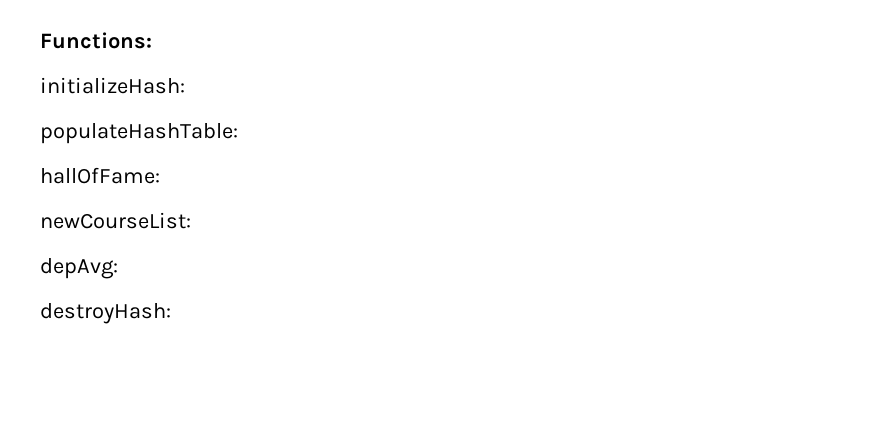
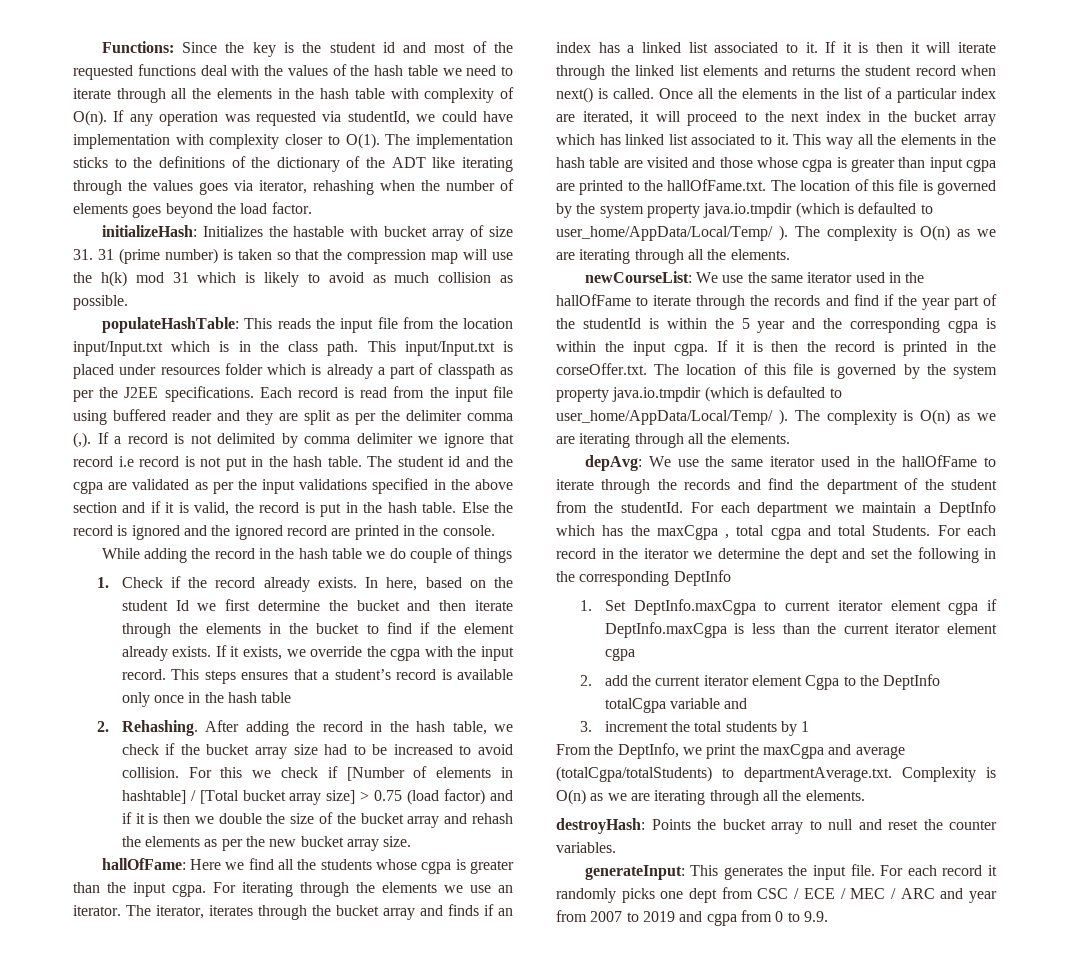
[40,77,185,94] [40,123,238,144] [40,167,160,184] [40,212,191,229] [40,258,118,279] [40,303,171,324] // initializeHash: // populateHashTable: // hallOfFame: // newCourseList: // depAvg: // destroyHash: -> [181,41,513,57] [73,64,513,80] [73,87,514,103] [73,110,513,126] [73,133,513,149] [73,156,513,172] [73,179,514,195] [73,202,312,218] [101,225,513,241] [73,248,513,264] [73,271,513,287] [73,295,128,310] [101,317,513,333] [73,341,513,356] [73,363,513,379] [73,386,513,402] [73,409,513,425] [73,432,514,448] [73,456,513,471] [73,478,513,494] [73,501,513,517] [73,525,495,540] [101,547,512,563] [97,576,513,592] [121,599,513,611] [121,622,515,638] [121,645,514,661] [121,669,513,684] [121,692,292,707] [97,720,513,736] [121,743,513,759] [121,766,513,781] [121,789,513,805] [121,812,513,828] [121,836,412,851] [101,858,514,874] [73,882,513,897] [73,904,513,920] [556,41,997,53] [556,65,996,80] [556,87,996,103] [556,111,996,126] [556,134,997,149] [556,157,996,172] [556,179,996,195] [556,202,933,218] [556,225,996,241] [556,249,790,264] [584,271,925,283] [556,294,997,310] [556,318,997,333] [556,340,996,356] [556,363,997,379] [556,386,842,402] [556,409,996,425] [556,433,790,448] [584,455,997,471] [556,478,997,494] [556,501,997,517] [556,525,996,540] [556,547,996,563] [556,570,731,586] [580,599,997,615] [604,622,997,638] [604,648,635,661] [580,674,941,690] [604,698,748,713] [580,721,810,736] [556,743,905,759] [556,766,996,782] [556,789,865,805] [556,818,997,834] [556,842,616,853] [584,864,997,880] [556,887,997,903] [556,910,828,926] Since the key is the student id and most of the requested functions deal with the values of the hash table we need to iterate through all the elements in the hash table with complexity of O(n). If any operation was requested via studentId, we could have implementation with complexity closer to O(1). The implementation sticks to the definitions of the dictionary of the ADT like iterating through the values goes via iterator, rehashing when the number of elements goes beyond the load factor. // initializeHash: Initializes the hastable with bucket array of size 31. 31 (prime number) is taken so that the compression map will use the h(k) mod 31 which is likely to avoid as much collision as possible. // populateHashTable: This reads the input file from the location input/Input.txt which is in the class path. This input/Input.txt is placed under resources folder which is already a part of classpath as per the J2EE specifications. Each record is read from the input file using buffered reader and they are split as per the delimiter comma (,). If a record is not delimited by comma delimiter we ignore that record i.e record is not put in the hash table. The student id and the cgpa are validated as per the input validations specified in the above section and if it is valid, the record is put in the hash table. Else the record is ignored and the ignored record are printed in the console. // While adding the record in the hash table we do couple of things // 1. Check if the record already exists. In here, based on the student Id we first determine the bucket and then iterate through the elements in the bucket to find if the element already exists. If it exists, we override the cgpa with the input record. This steps ensures that a student’s record is available only once in the hash table // 2. Rehashing. After adding the record in the hash table, we check if the bucket array size had to be increased to avoid collision. For this we check if [Number of elements in hashtable] / [Total bucket array size] > 0.75 (load factor) and if it is then we double the size of the bucket array and rehash the elements as per the new bucket array size. // hallOfFame: Here we find all the students whose cgpa is greater than the input cgpa. For iterating through the elements we use an iterator. The iterator, iterates through the bucket array and finds if an index has a linked list associated to it. If it is then it will iterate through the linked list elements and returns the student record when next() is called. Once all the elements in the list of a particular index are iterated, it will proceed to the next index in the bucket array which has linked list associated to it. This way all the elements in the hash table are visited and those whose cgpa is greater than input cgpa are printed to the hallOfFame.txt. The location of this file is governed by the system property java.io.tmpdir (which is defaulted to user_home/AppData/Local/Temp/ ). The complexity is O(n) as we are iterating through all the elements. // newCourseList: We use the same iterator used in the hallOfFame to iterate through the records and find if the year part of the studentId is within the 5 year and the corresponding cgpa is within the input cgpa. If it is then the record is printed in the corseOffer.txt. The location of this file is governed by the system property java.io.tmpdir (which is defaulted to user_home/AppData/Local/Temp/ ). The complexity is O(n) as we are iterating through all the elements. // depAvg: We use the same iterator used in the hallOfFame to iterate through the records and find the department of the student from the studentId. For each department we maintain a DeptInfo which has the maxCgpa , total cgpa and total Students. For each record in the iterator we determine the dept and set the following in the corresponding DeptInfo // 1. Set DeptInfo.maxCgpa to current iterator element cgpa if DeptInfo.maxCgpa is less than the current iterator element cgpa // 2. add the current iterator element Cgpa to the DeptInfo totalCgpa variable and // 3. increment the total students by 1 // From the DeptInfo, we print the maxCgpa and average (totalCgpa/totalStudents) to departmentAverage.txt. Complexity is O(n) as we are iterating through all the elements. // destroyHash: Points the bucket array to null and reset the counter variables. // generateInput: This generates the input file. For each record it randomly picks one dept from CSC / ECE / MEC / ARC and year from 2007 to 2019 and cgpa from 0 to 9.9.

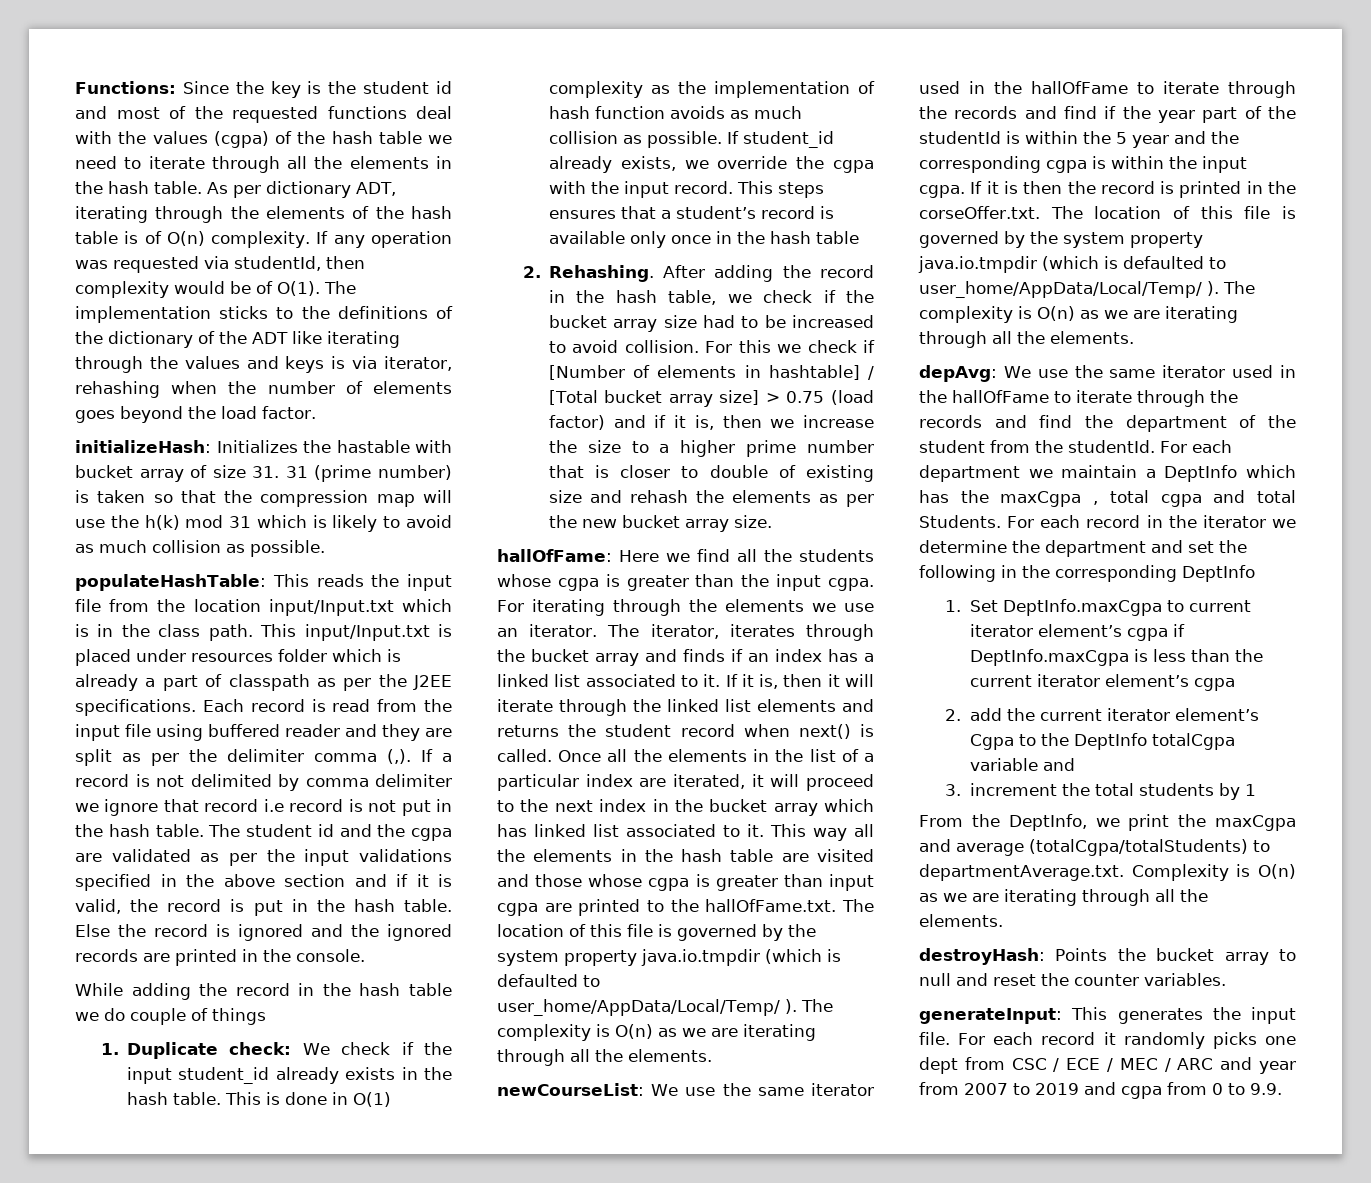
(328, 70) none -> [213,131,269,148] (cgpa)
[354,87,514,103] [73,110,107,126] table with complexity of O(n). -> [154,181,396,198] [75,206,452,223] [75,231,311,248] table. As per dictionary ADT, iterating through the elements of the hash table is of O(n) complexity.
[416,111,513,122] [73,134,340,149] we could have implementation with complexity closer to -> [326,256,365,269] [75,281,273,298] then complexity would be of
[199,182,228,195] goes -> [246,356,346,373] and keys is
[286,525,327,536] record -> [75,949,138,962] records
[121,576,513,592] [121,599,513,611] [121,622,515,638] [121,645,240,661] Check if the record already exists. In here, based on the student Id we first determine the bucket and then iterate through the elements in the bucket to find if the element already exists. If it -> [126,1042,452,1059] [126,1067,452,1084] [126,1092,391,1107] [548,81,875,98] [548,106,802,119] [548,131,834,148] [548,156,612,173] Duplicate check: We check if the input student_id already exists in the hash table. This is done in O(1) complexity as the implementation of hash function avoids as much collision as possible. If student_id already
[148,813,159,824] is -> [694,415,714,430] is,
[218,813,262,824] double -> [803,415,874,428] increase
[319,812,440,828] of the bucket array -> [631,440,874,457] [548,465,874,482] [548,490,582,503] to a higher prime number that is closer to double of existing size
[858,42,869,53] is -> [759,674,779,689] is,
[809,548,838,563] dept -> [1045,540,1146,557] department
[890,600,941,611] element -> [1038,624,1123,637] element’s
[947,623,997,634] element -> [1105,674,1190,687] element’s
[752,675,803,686] element -> [1175,708,1260,721] element’s

